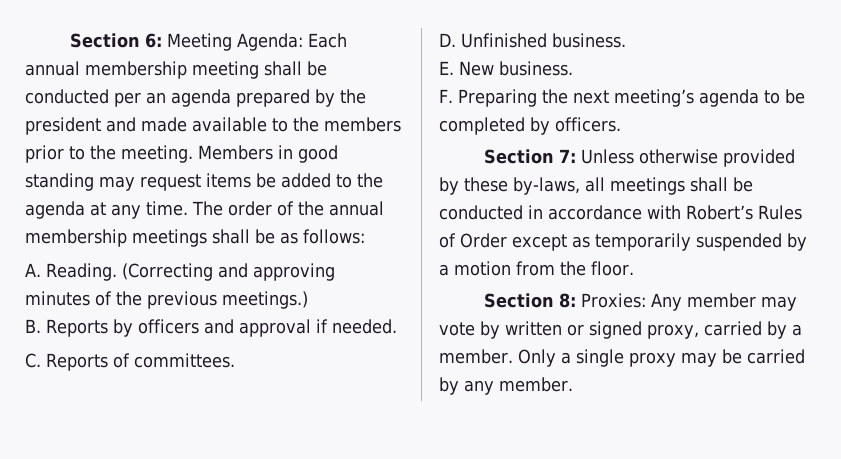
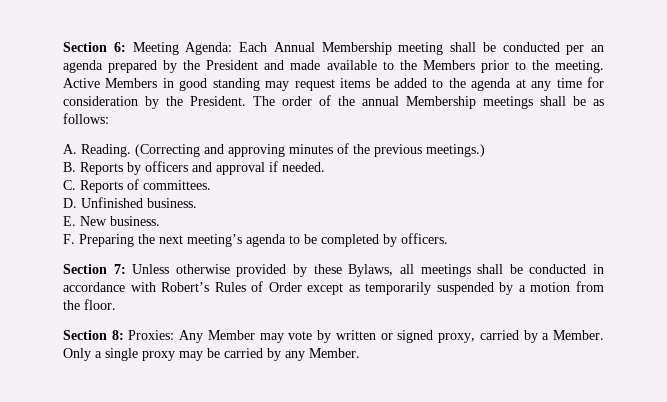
[25,61,187,79] annual membership -> [273,42,392,55] Annual Membership
[25,117,101,135] president -> [206,60,259,70] President
[324,117,401,132] members -> [422,60,475,70] Members
(193, 154) none -> [63,78,100,88] Active
[146,201,188,216] time. -> [556,77,604,88] [63,96,246,109] time for consideration by the President.
[25,229,127,247] membership -> [406,96,476,109] Membership
[513,177,580,195] by-laws, -> [348,264,394,277] Bylaws,
[687,293,757,308] member -> [207,330,255,340] Member
[439,349,513,364] member. -> [553,330,604,340] Member.
[499,377,573,392] member. -> [309,348,360,358] Member.

